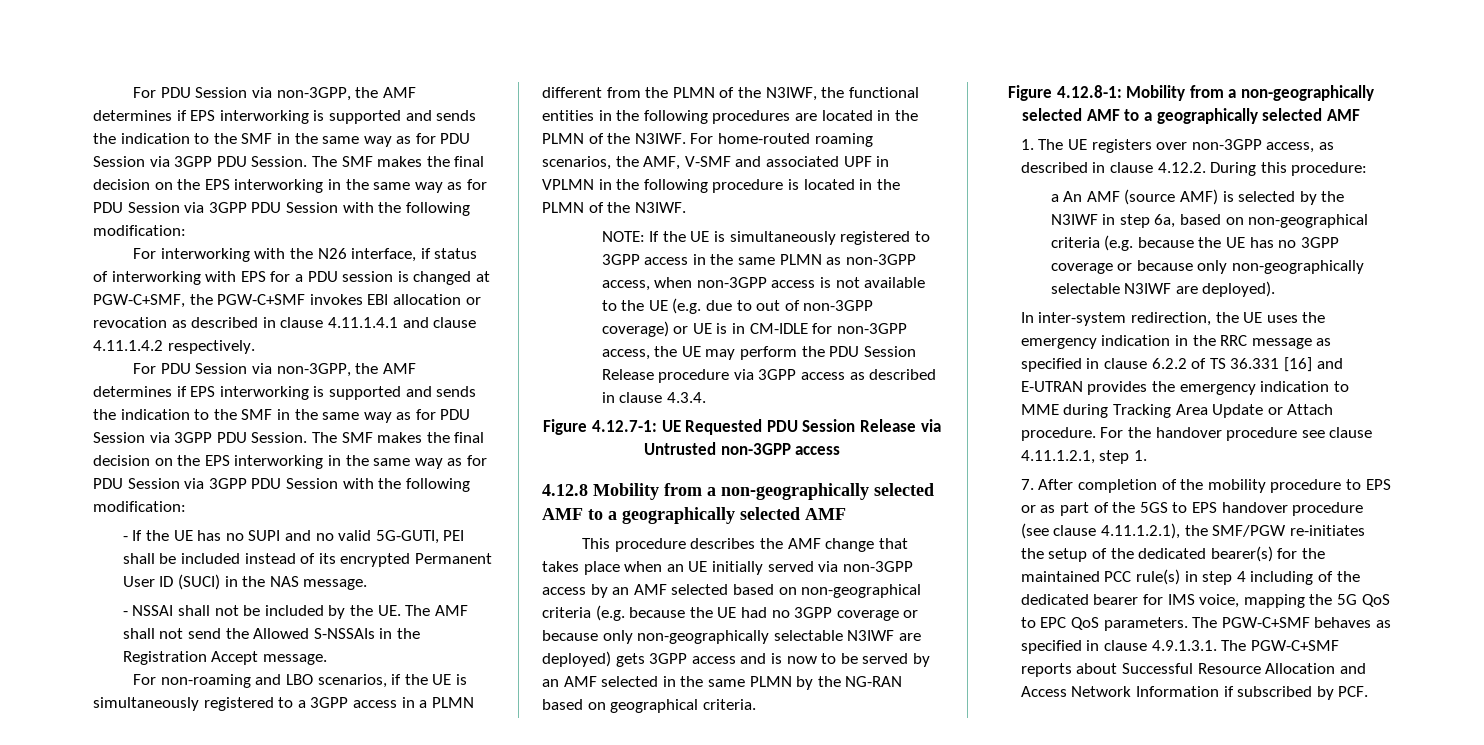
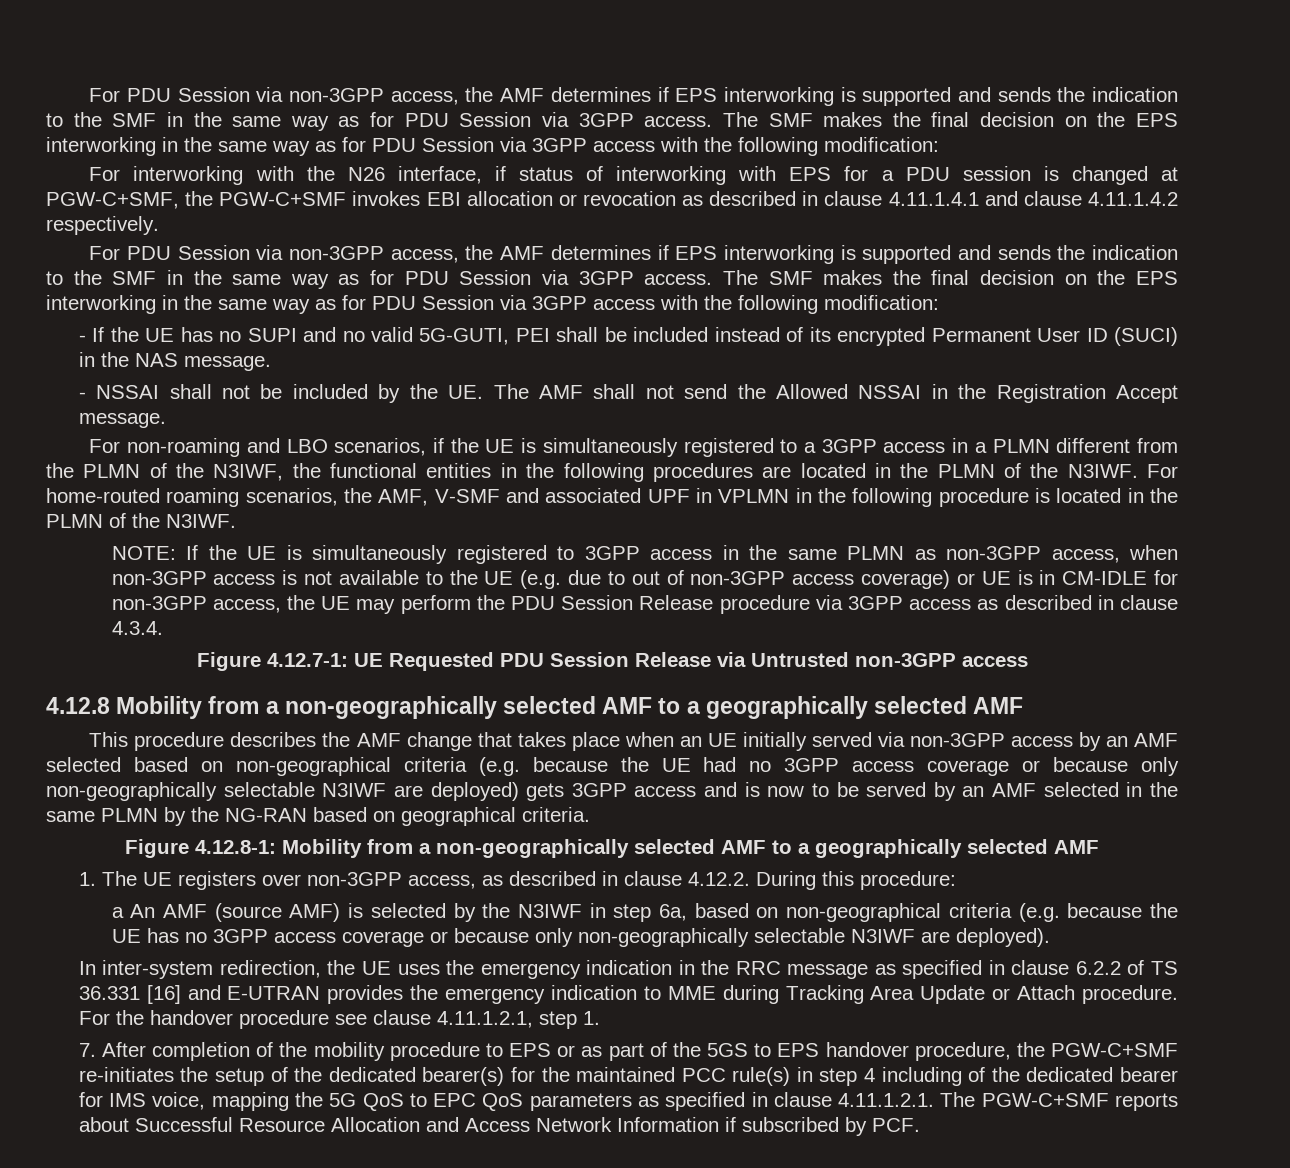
[133,87,351,101] For PDU Session via non-3GPP, -> [89,87,459,105] For PDU Session via non-3GPP access,
[216,156,308,167] PDU Session. -> [644,116,713,127] access.
[251,202,338,213] PDU Session -> [593,141,655,152] access
[276,363,351,377] non-3GPP, -> [289,246,459,263] non-3GPP access,
[216,432,308,443] PDU Session. -> [644,274,713,285] access.
[251,478,338,489] PDU Session -> [593,299,655,310] access
[313,628,375,639] S-NSSAIs -> [858,385,922,399] NSSAI
(874, 305) none -> [792,574,855,585] access
(833, 612) none -> [852,761,915,772] access
(1339, 242) none -> [273,932,336,943] access
[1292,502,1364,516] [1020,523,1287,539] procedure (see clause 4.11.1.2.1), the SMF/PGW -> [914,1042,1178,1061] procedure, the PGW-C+SMF
[1103,617,1391,631] [1020,640,1217,654] parameters. The PGW-C+SMF behaves as specified in clause 4.9.1.3.1. -> [529,1092,935,1111] parameters as specified in clause 4.11.1.2.1.

